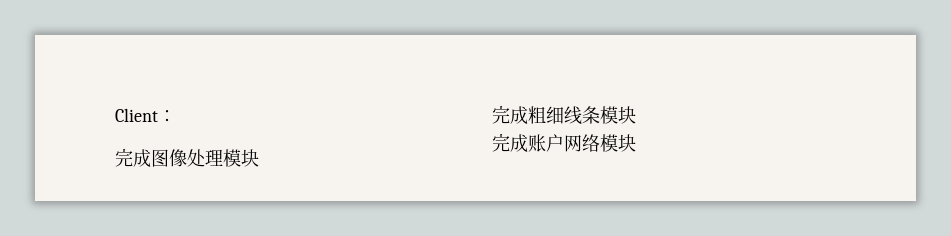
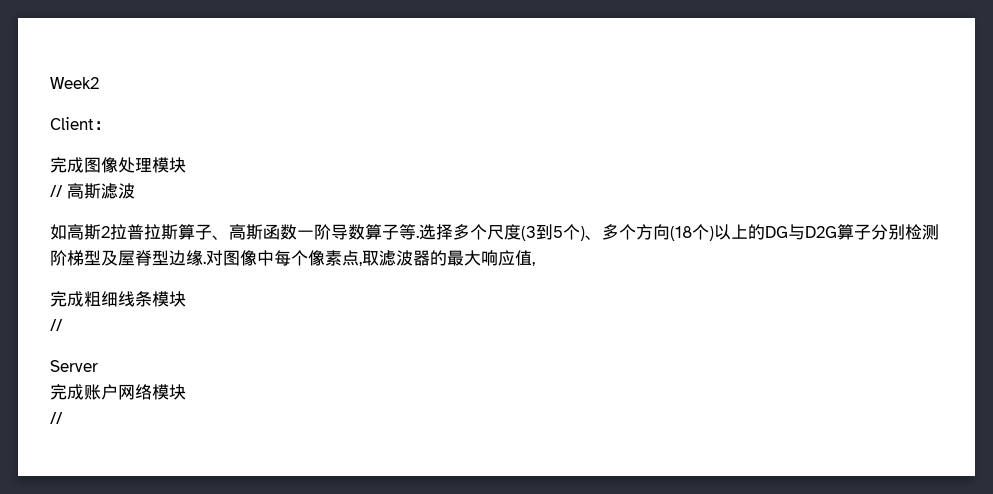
(115, 115) none -> [50,77,99,89] Week2 //
(259, 158) none -> [50,183,135,199] [50,224,939,241] [50,250,535,266] // // 高斯滤波 // 如高斯2拉普拉斯算子、高斯函数一阶导数算子等.选择多个尺度(3到5个)、多个方向(18个)以上的DG与D2G算子分别检测阶梯型及屋脊型边缘.对图像中每个像素点,取滤波器的最大响应值,
(636, 115) none -> [50,319,63,331] [50,360,98,372] // // // Server
(636, 143) none -> [50,412,63,424] // //

